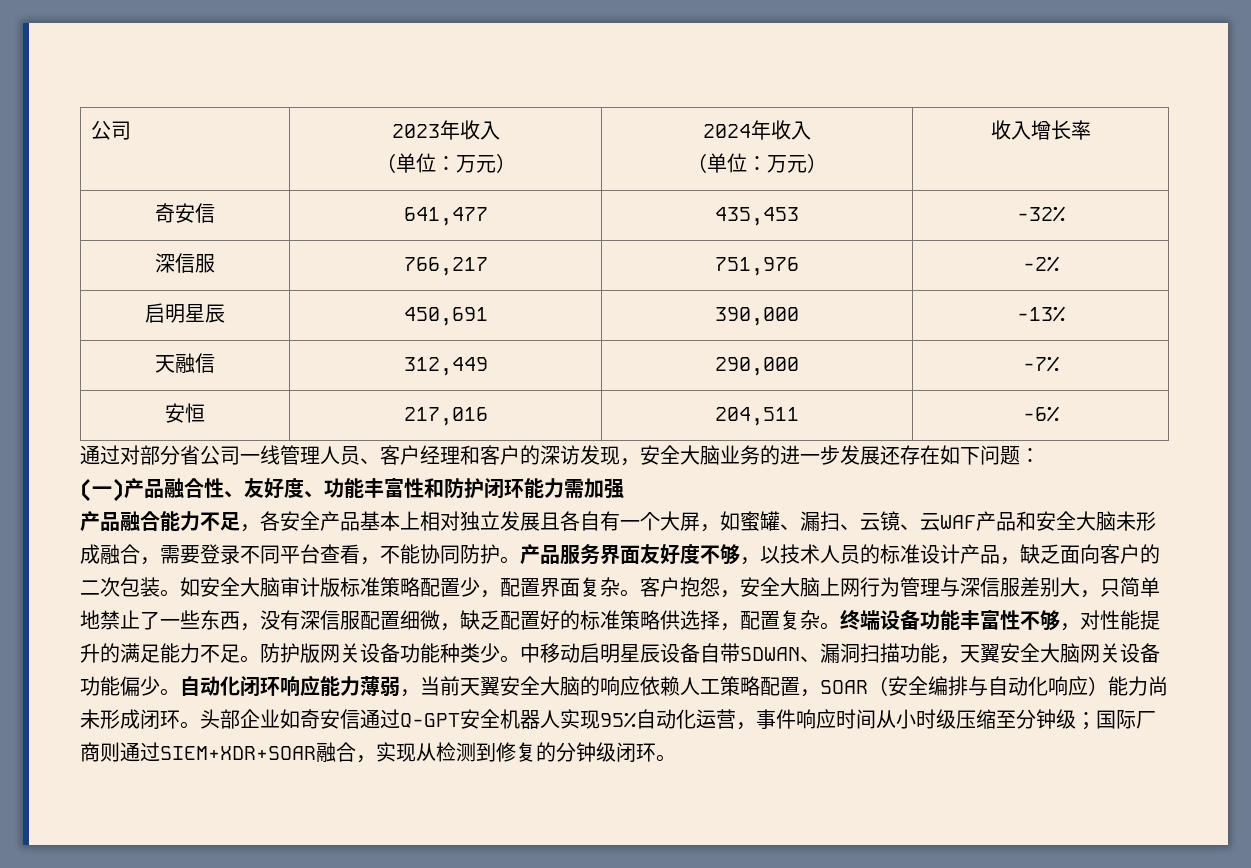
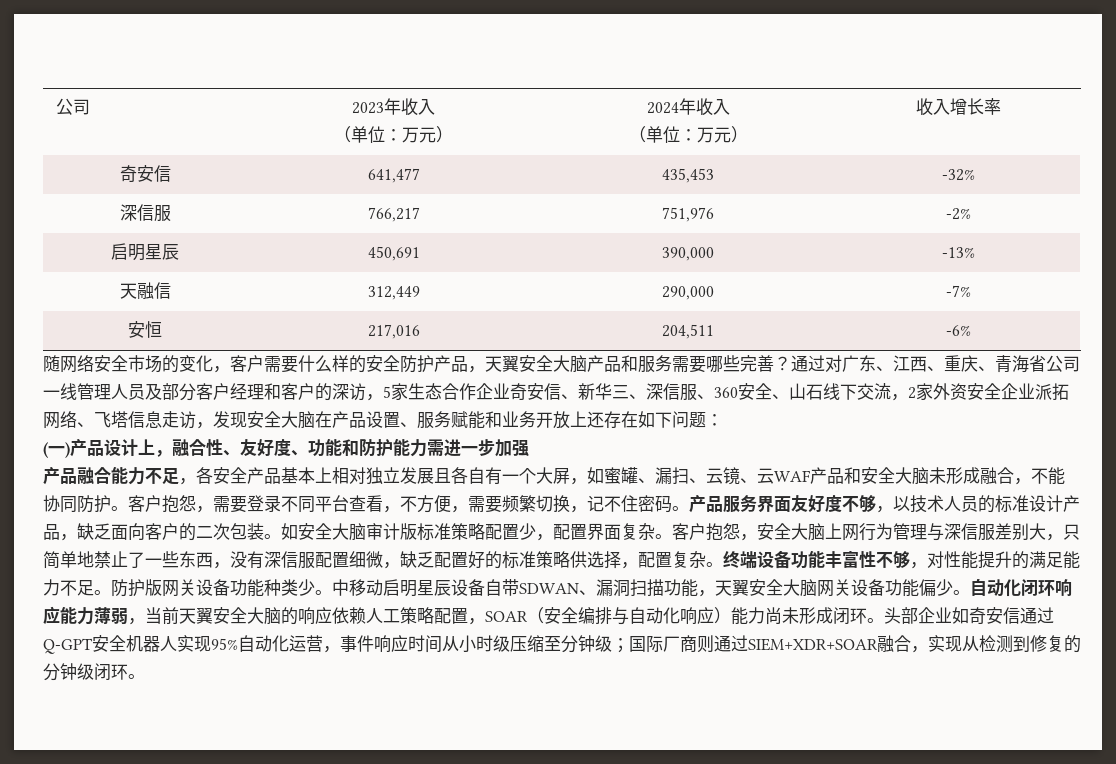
[80,445,180,465] 通过对部分 -> [43,355,1029,373] 随网络安全市场的变化，客户需要什么样的安全防护产品，天翼安全大脑产品和服务需要哪些完善？通过对广东、江西、重庆、青海
[360,458,380,464] 、 -> [145,383,196,401] 及部分
[580,445,880,466] 发现，安全大脑业务的进一步发展 -> [366,383,1069,401] [43,411,587,429] ，5家生态合作企业奇安信、新华三、深信服、360安全、山石线下交流，2家外资安全企业派拓网络、飞塔信息走访，发现安全大脑在产品设置、服务赋能和业务开放上
(164, 488) none -> [104,439,172,457] 设计上，
[364,478,584,499] 丰富性和防护闭环能力需 -> [342,438,495,457] 和防护能力需进一步
(160, 561) none -> [1031,467,1065,485] [43,495,213,513] 不能协同防护。客户抱怨，
[400,544,500,564] 能协同防护 -> [417,495,672,513] 方便，需要频繁切换，记不住密码

